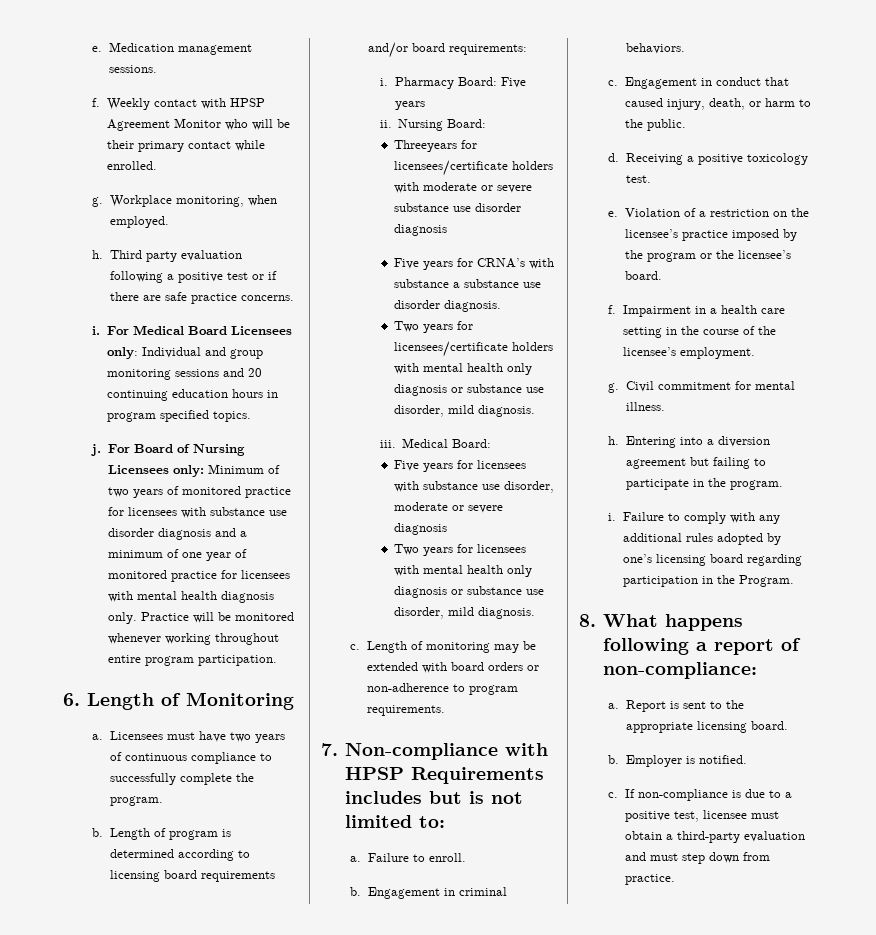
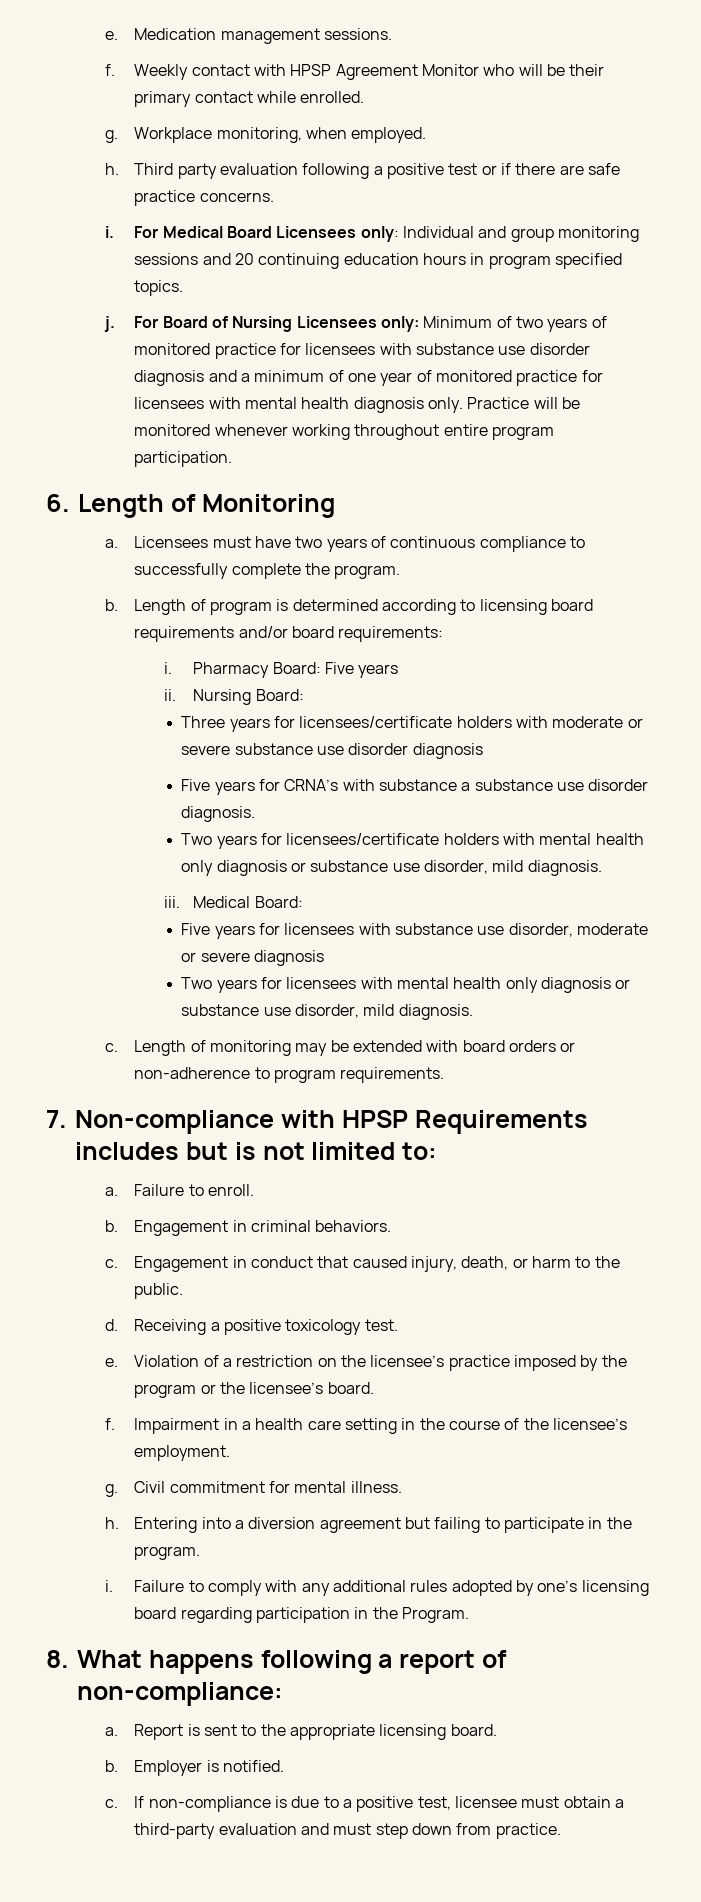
[394,140,458,152] Threeyears -> [181,716,270,732] Three years

